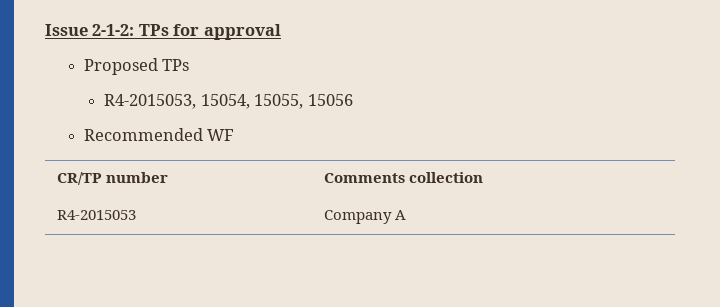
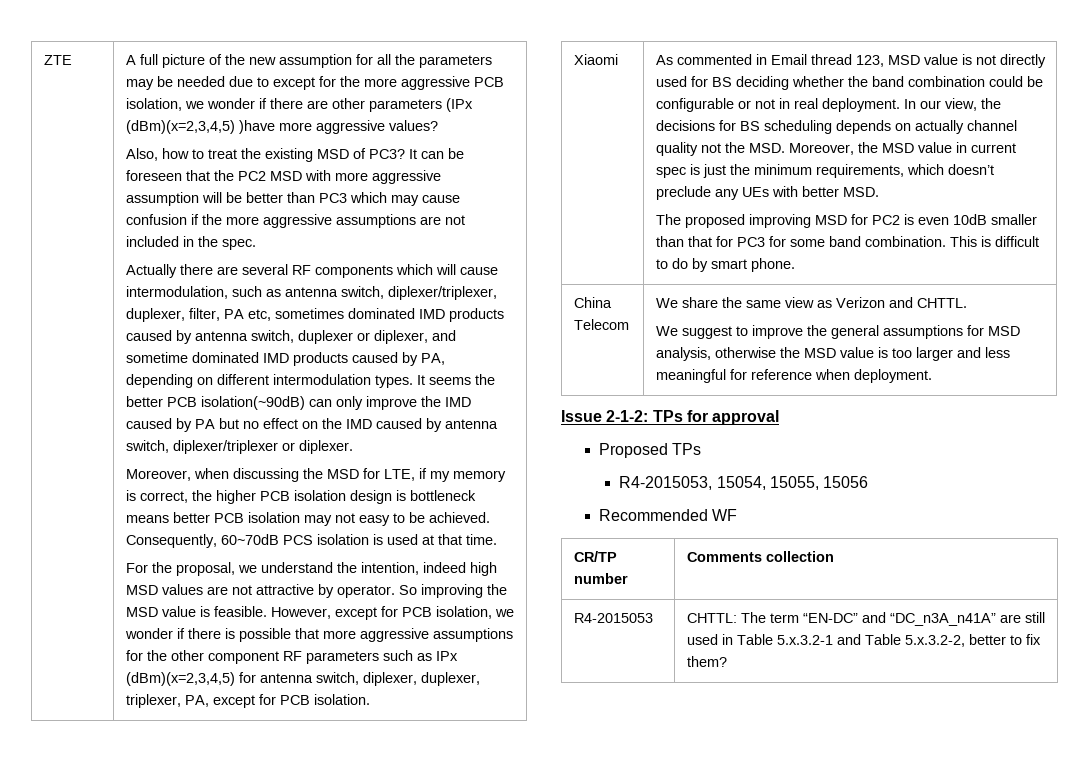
(45, 30) none -> [43,55,72,65] [125,54,492,68] [125,76,504,90] [125,98,473,112] [125,120,438,134] [125,148,464,162] [125,170,441,184] [125,192,460,206] [125,214,465,228] [125,236,256,250] [125,264,498,278] [125,286,497,300] [125,308,504,322] [125,330,456,344] [125,352,445,366] [125,374,495,388] [125,396,471,410] [125,418,498,432] [125,440,353,454] [125,468,506,482] [125,490,476,504] [125,512,490,526] [125,534,497,548] [125,562,497,576] [125,584,507,598] [125,606,514,620] [124,628,513,642] [125,650,458,664] [125,672,480,686] [125,694,370,708] [573,54,618,65] [655,54,1046,68] [655,76,1043,90] [655,98,1001,112] [655,120,1017,134] [655,142,1016,156] [655,164,994,178] [655,186,879,200] [655,214,1037,228] [655,236,1039,247] [655,258,795,272] [573,297,612,308] [573,319,629,330] [655,297,967,308] [655,325,1020,339] [655,347,1010,361] [655,369,932,383] ZTE | A full picture of the new assumption for all the parameters may be needed due to except for the more aggressive PCB isolation, we wonder if there are other parameters (IPx (dBm)(x=2,3,4,5) )have more aggressive values? // Also, how to treat the existing MSD of PC3? It can be foreseen that the PC2 MSD with more aggressive assumption will be better than PC3 which may cause confusion if the more aggressive assumptions are not included in the spec. // Actually there are several RF components which will cause intermodulation, such as antenna switch, diplexer/triplexer, duplexer, filter, PA etc, sometimes dominated IMD products caused by antenna switch, duplexer or diplexer, and sometime dominated IMD products caused by PA, depending on different intermodulation types. It seems the better PCB isolation(~90dB) can only improve the IMD caused by PA but no effect on the IMD caused by antenna switch, diplexer/triplexer or diplexer. // Moreover, when discussing the MSD for LTE, if my memory is correct, the higher PCB isolation design is bottleneck means better PCB isolation may not easy to be achieved. Consequently, 60~70dB PCS isolation is used at that time. // For the proposal, we understand the intention, indeed high MSD values are not attractive by operator. So improving the MSD value is feasible. However, except for PCB isolation, we wonder if there is possible that more aggressive assumptions for the other component RF parameters such as IPx (dBm)(x=2,3,4,5) for antenna switch, diplexer, duplexer, triplexer, PA, except for PCB isolation. // Xiaomi | As commented in Email thread 123, MSD value is not directly used for BS deciding whether the band combination could be configurable or not in real deployment. In our view, the decisions for BS scheduling depends on actually channel quality not the MSD. Moreover, the MSD value in current spec is just the minimum requirements, which doesn’t preclude any UEs with better MSD. // The proposed improving MSD for PC2 is even 10dB smaller than that for PC3 for some band combination. This is difficult to do by smart phone. // China Telecom | We share the same view as Verizon and CHTTL. // We suggest to improve the general assumptions for MSD analysis, otherwise the MSD value is too larger and less meaningful for reference when deployment. //
[324,210,407,224] Company A -> [686,612,1045,626] [686,634,1041,647] [686,656,727,667] CHTTL: The term “EN-DC” and “DC_n3A_n41A” are still used in Table 5.x.3.2-1 and Table 5.x.3.2-2, better to fix them?

